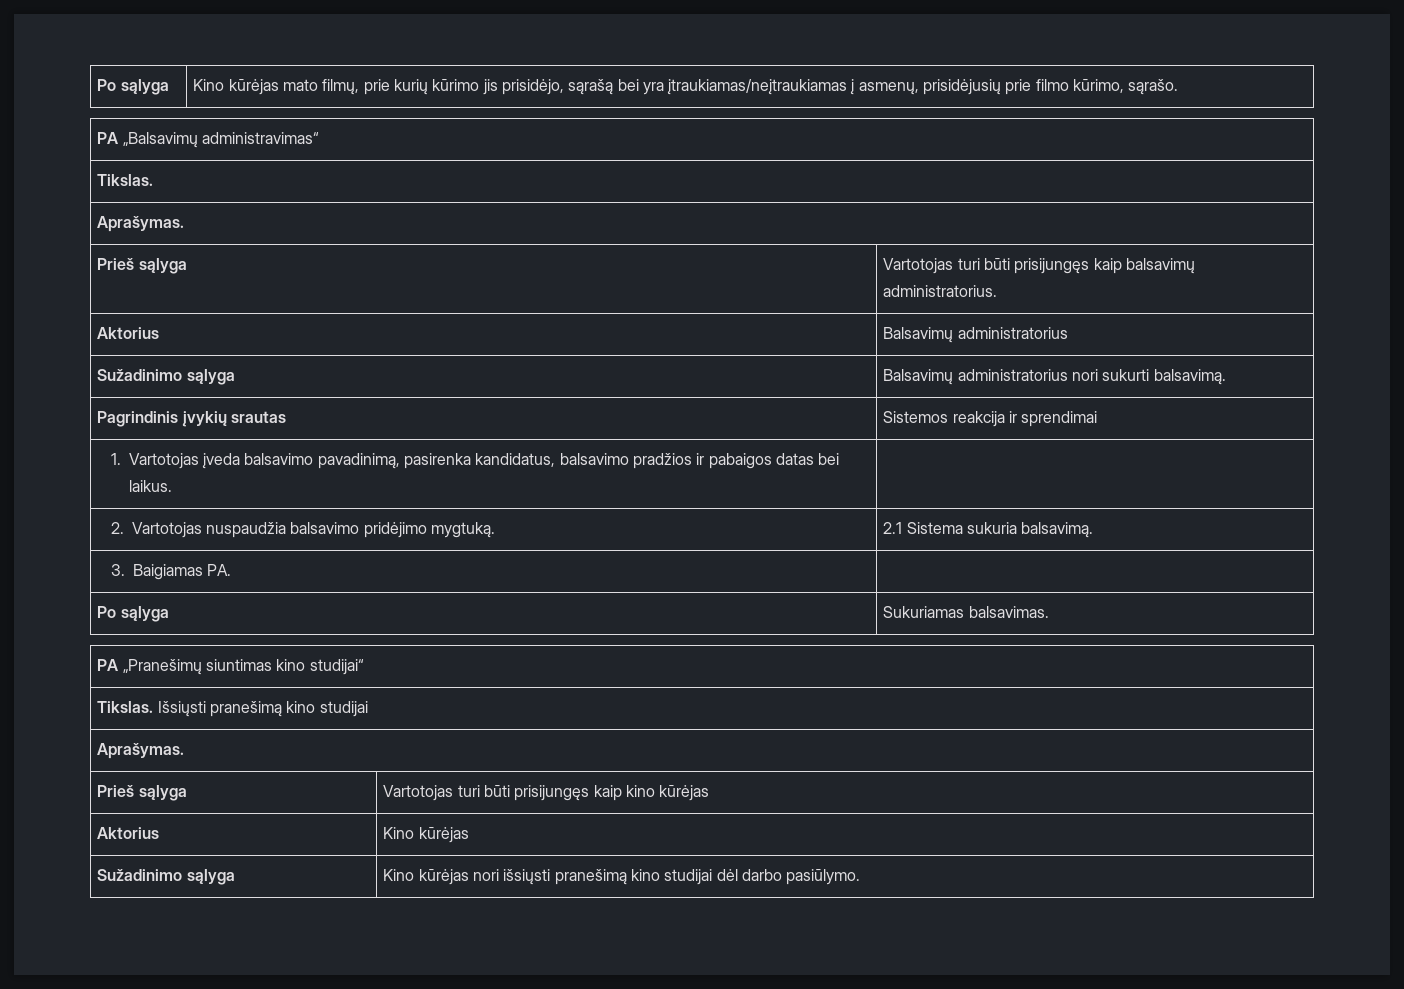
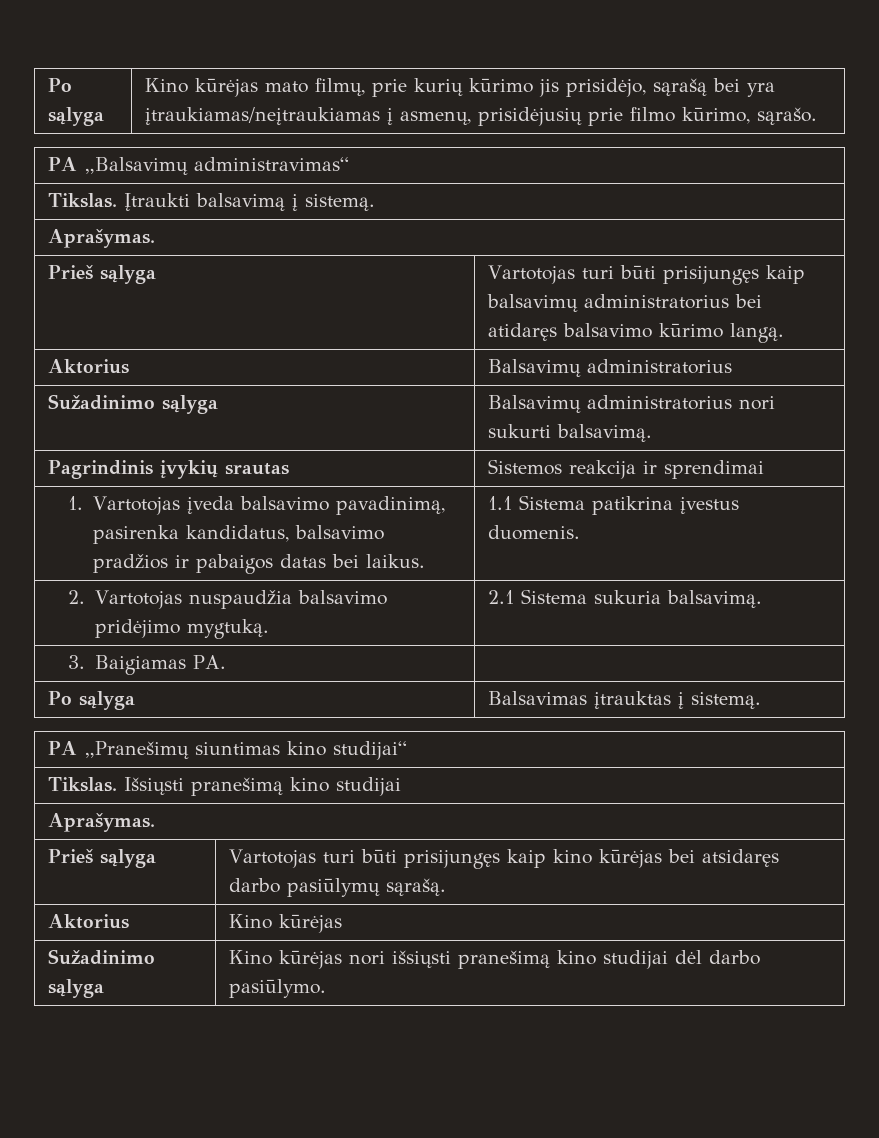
(154, 180) none -> [124,193,376,211] Įtraukti balsavimą į sistemą.
[883,285,998,297] administratorius. -> [584,294,763,309] [488,323,785,343] administratorius bei atidaręs balsavimo kūrimo langą.
(172, 486) none -> [488,495,740,515] [488,525,581,540] 1.1 Sistema patikrina įvestus duomenis.
[883,606,1049,618] Sukuriamas balsavimas. -> [488,691,762,709] Balsavimas įtrauktas į sistemą.
(710, 793) none -> [668,849,780,867] [229,878,447,897] bei atsidaręs darbo pasiūlymų sąrašą.

